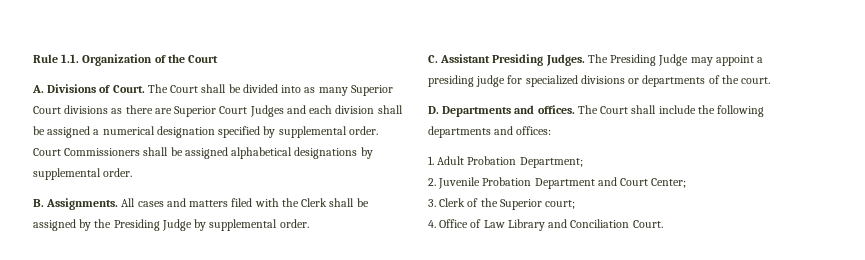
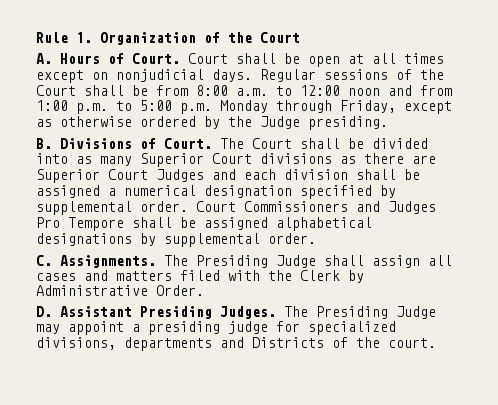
[61,54,80,63] 1.1. -> [76,32,92,43] 1.
(44, 89) none -> [60,53,444,67] [36,69,444,83] [36,85,452,96] [36,100,452,114] [36,116,388,130] [36,138,52,149] Hours of Court. Court shall be open at all times except on nonjudicial days. Regular sessions of the Court shall be from 8:00 a.m. to 12:00 noon and from 1:00 p.m. to 5:00 p.m. Monday through Friday, except as otherwise ordered by the Judge presiding. // B.
(141, 152) none -> [356,201,436,214] [36,217,124,231] and Judges Pro Tempore
[33,198,136,210] B. Assignments. All -> [36,255,452,268] C. Assignments. The Presiding Judge shall assign all
[329,198,369,207] [33,219,309,231] [428,55,438,63] shall be assigned by the Presiding Judge by supplemental order. // C. -> [348,270,364,283] [36,285,204,296] [36,306,52,317] by Administrative Order. // D.
[580,75,706,87] divisions or departments -> [36,337,324,351] divisions, departments and Districts
[428,105,765,117] [428,126,552,138] [428,156,583,168] [428,177,687,189] [428,198,576,210] [428,219,663,231] // D. Departments and offices. The Court shall include the following departments and offices: // 1. Adult Probation Department; // 2. Juvenile Probation Department and Court Center; // 3. Clerk of the Superior court; // 4. Office of Law Library and Conciliation Court. -> (436, 343) none

